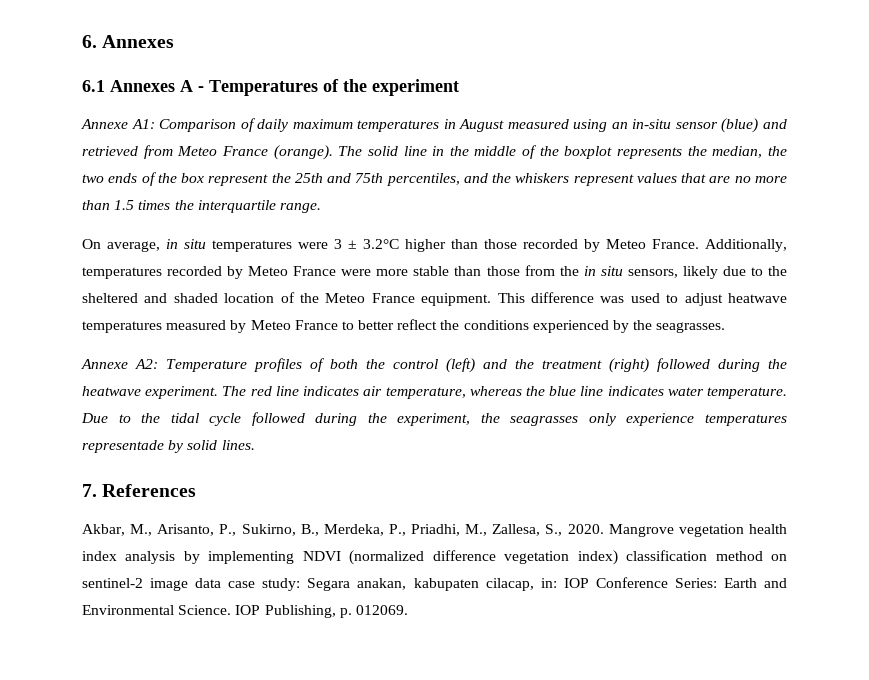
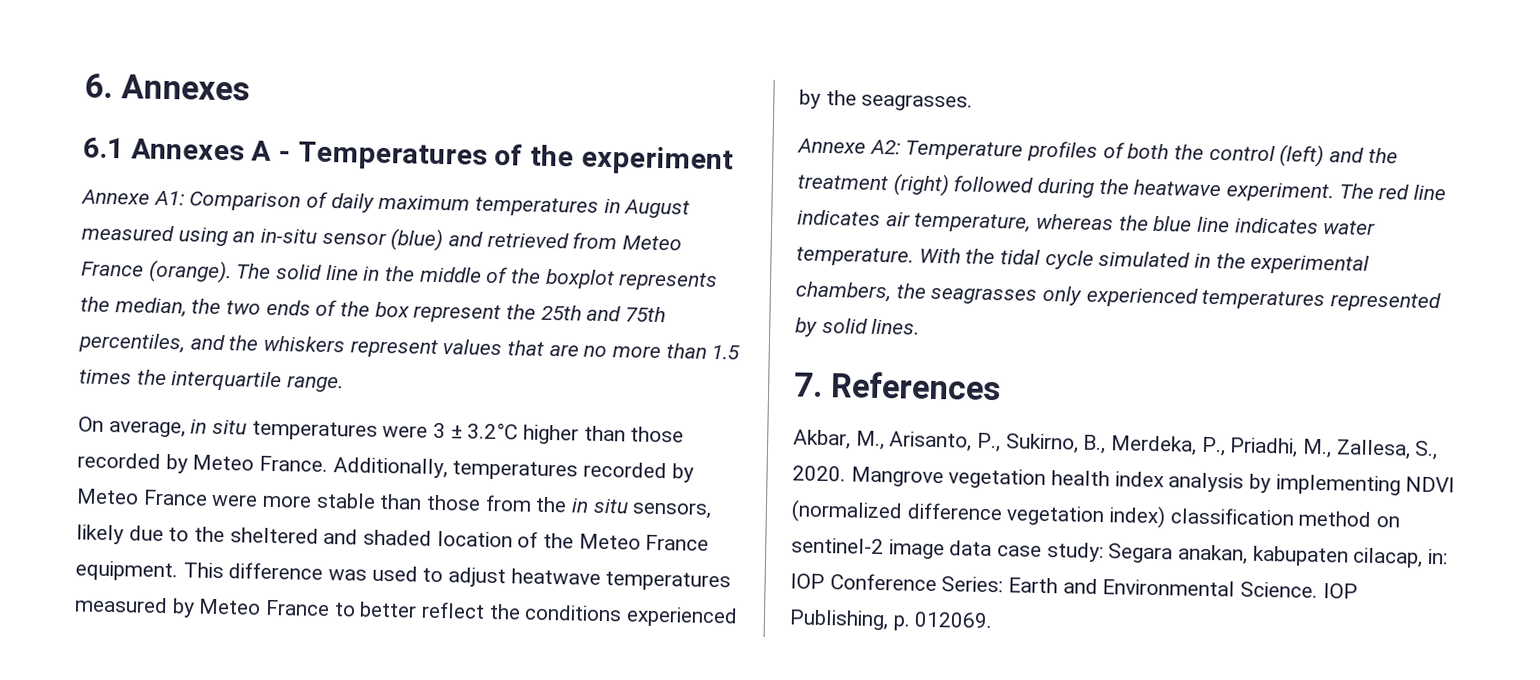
[81,413,131,423] Due to -> [918,247,961,264] With
[251,412,788,426] [82,440,164,453] followed during the experiment, the seagrasses only experience temperatures representade -> [1098,250,1371,275] [795,281,1442,313] simulated in the experimental chambers, the seagrasses only experienced temperatures represented

